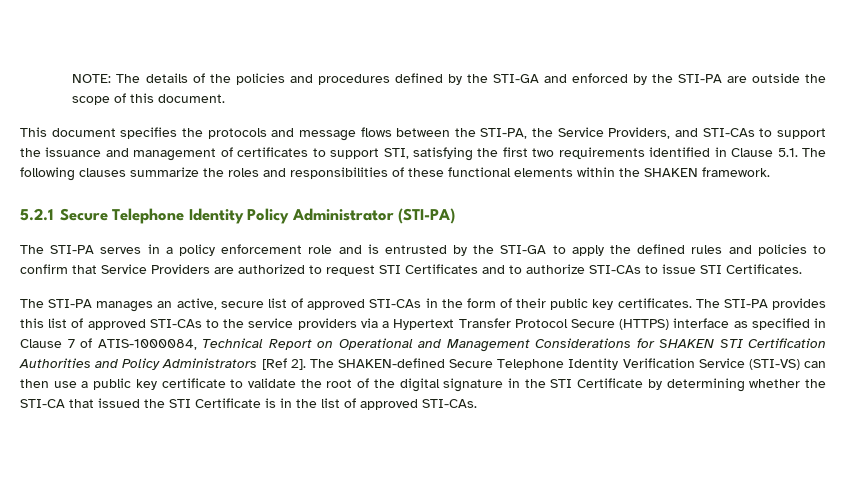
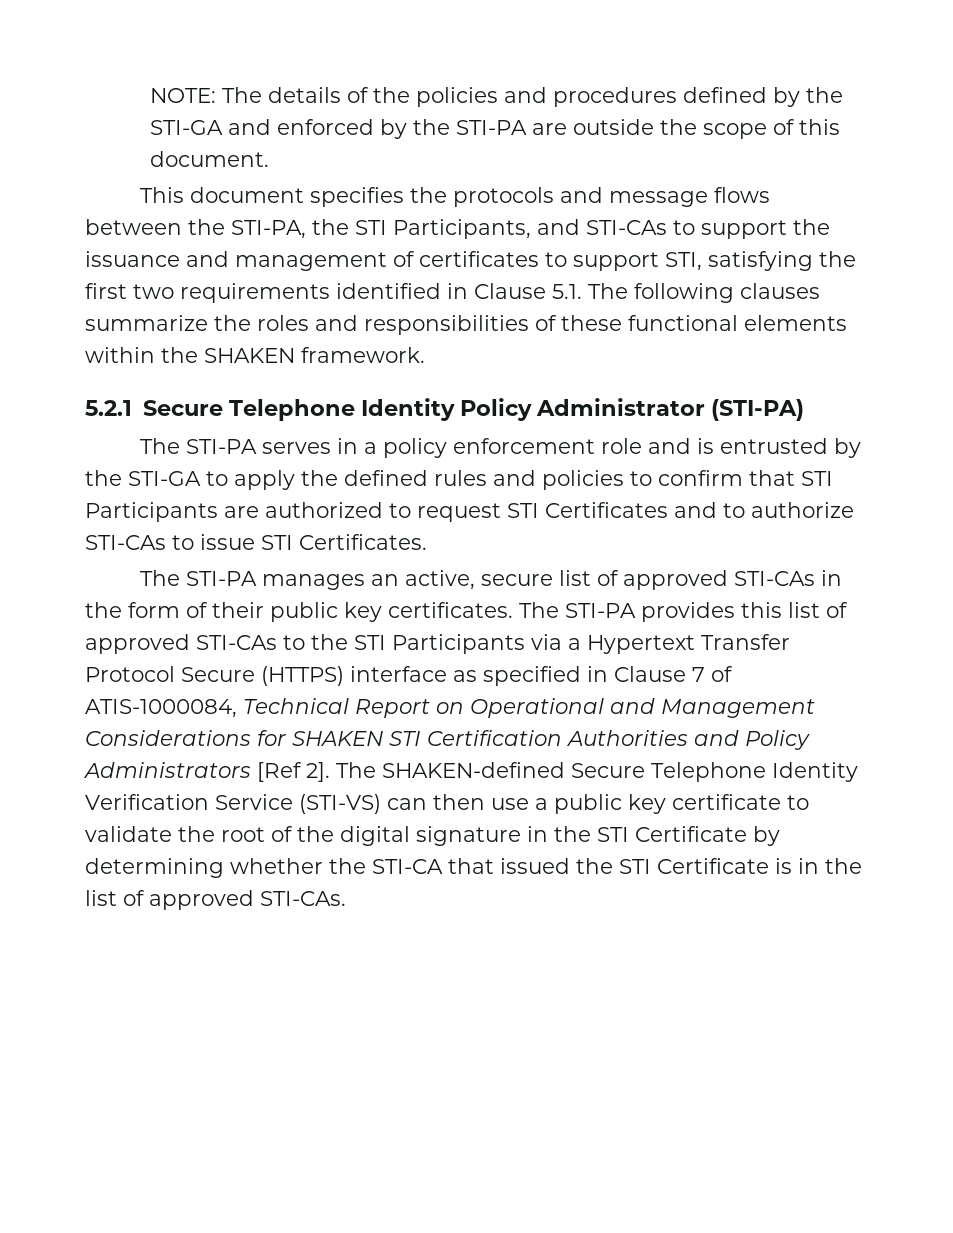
[557,127,671,139] Service Providers, -> [355,219,531,239] STI Participants,
[101,264,210,274] Service Providers -> [801,471,833,486] [85,502,218,522] STI Participants
[248,318,357,330] service providers -> [354,634,525,654] STI Participants

